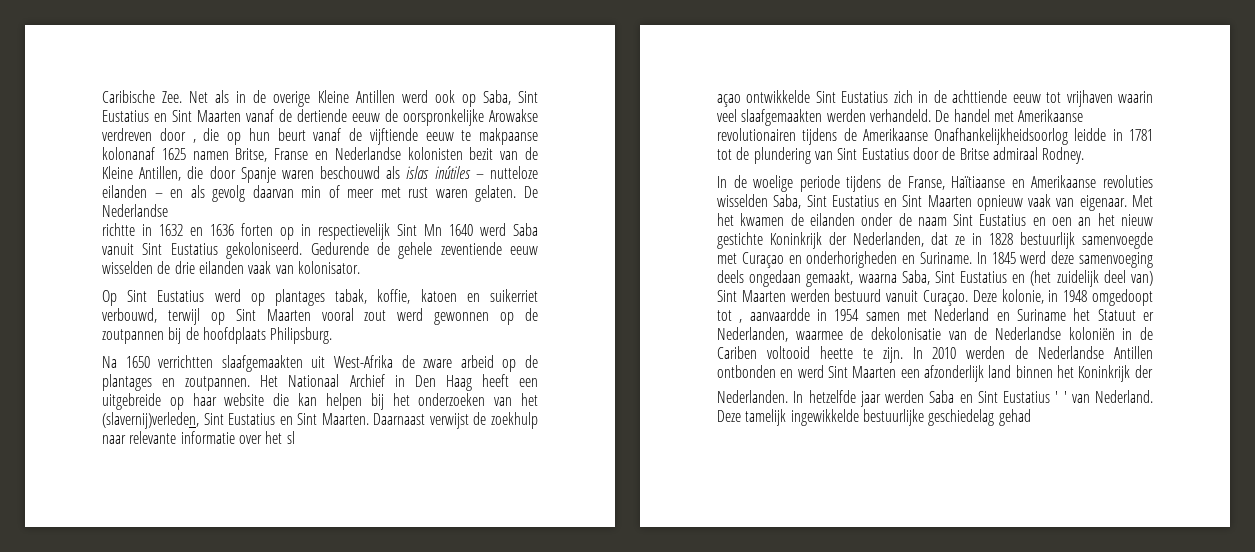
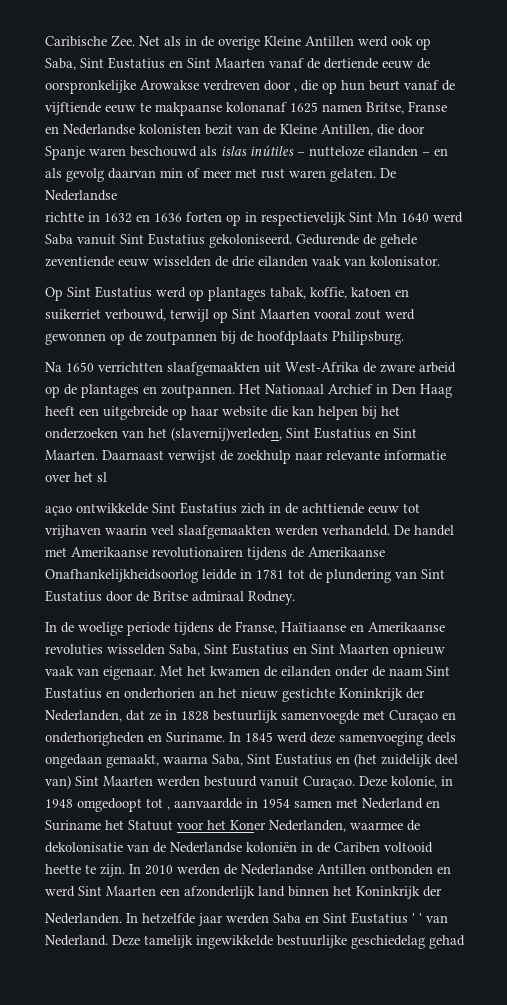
[1052,217,1073,226] oen -> [124,688,195,699] onderhorien
[1143,312,1154,321] er -> [177,820,266,830] voor het Koner

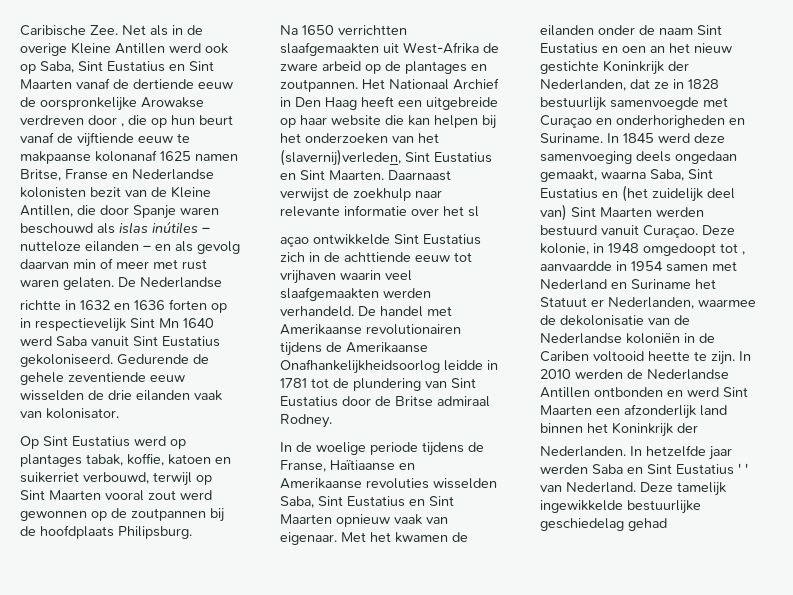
[124,688,195,699] onderhorien -> [622,46,646,53] oen
[177,820,266,830] voor het Koner -> [591,299,604,307] er

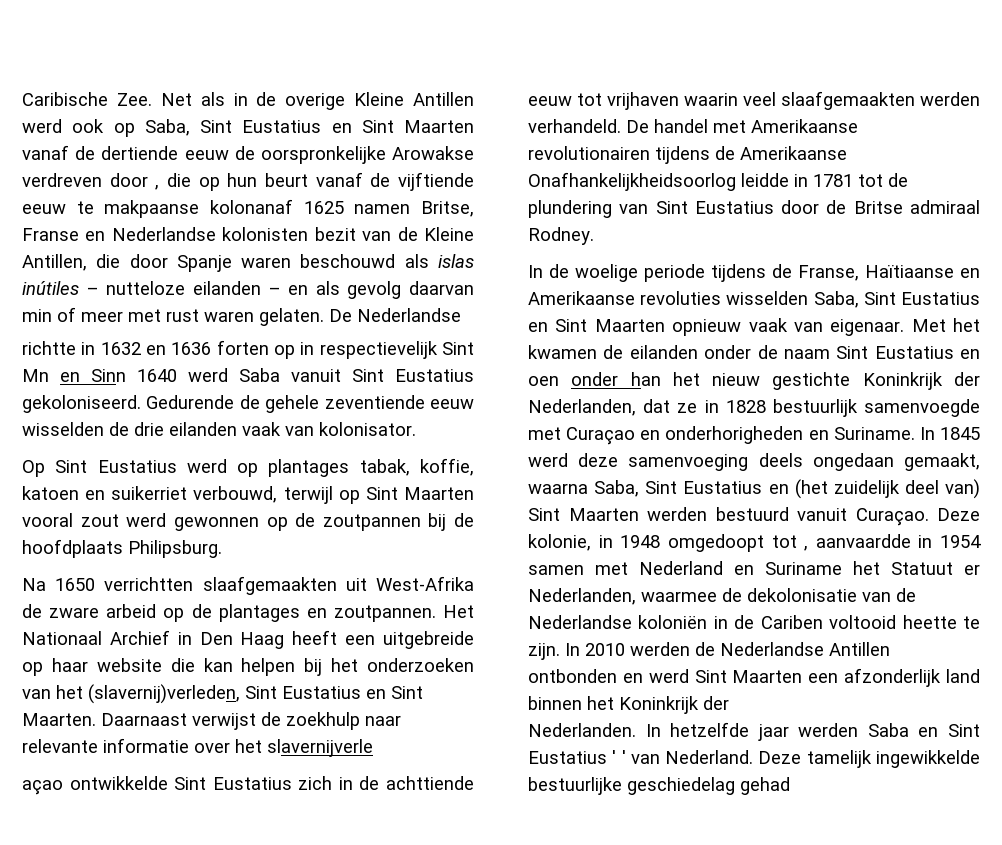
(179, 323) none -> [60,369,126,382] en Sinn
[468,206,479,217] sl -> [267,739,373,757] slavernijverle
[650,46,665,53] an -> [571,372,661,386] onder han

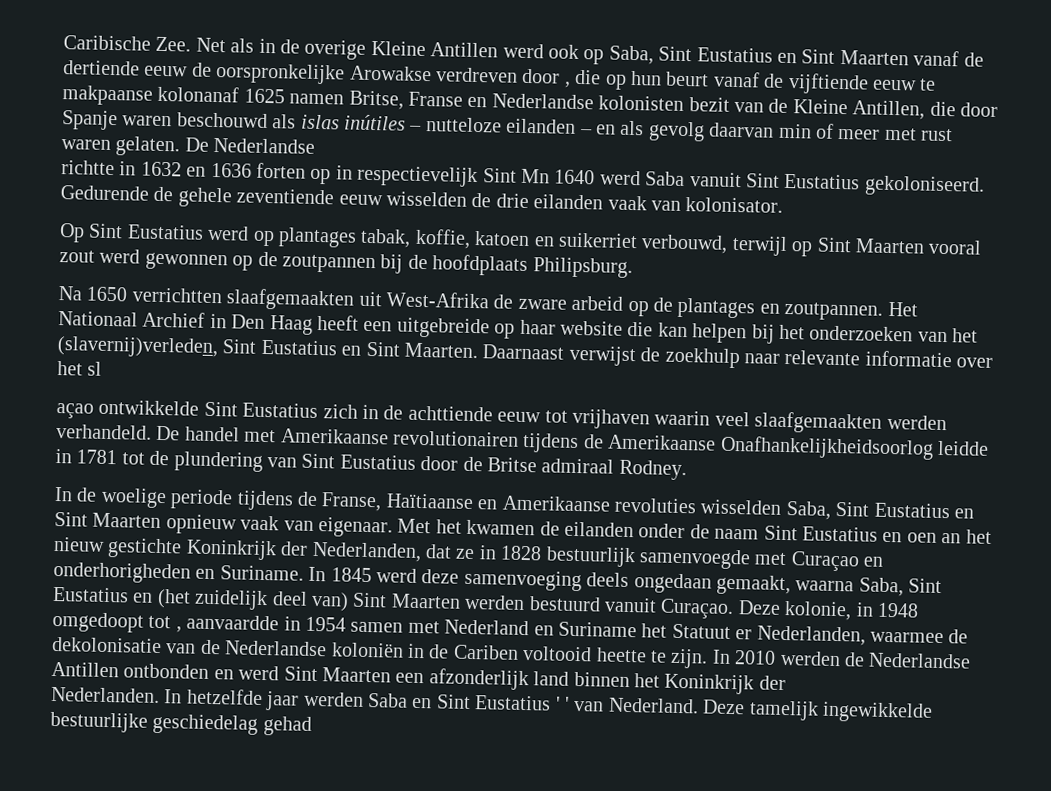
[60,369,126,382] en Sinn -> (550, 176) none
[267,739,373,757] slavernijverle -> [87,361,103,376] sl
[571,372,661,386] onder han -> [941,533,962,544] an

